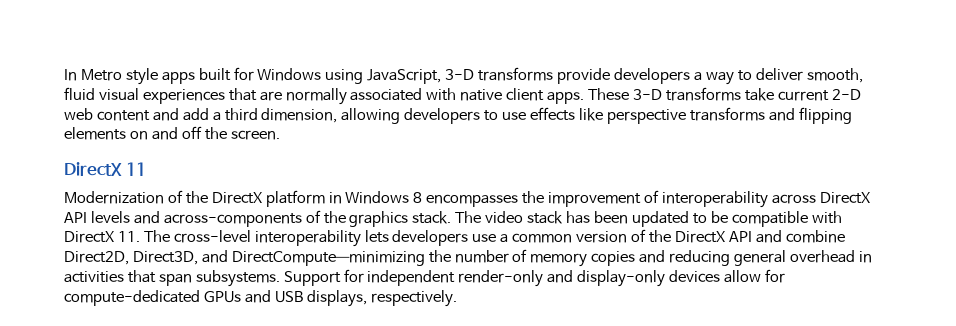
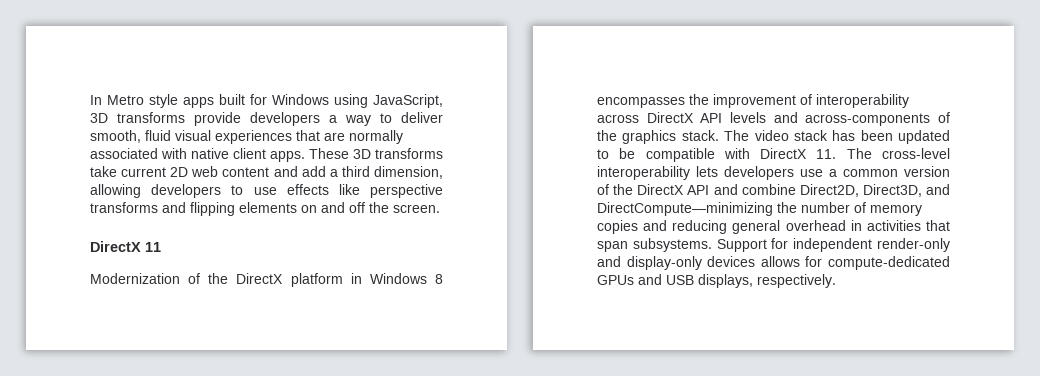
[445,69,475,80] 3-D -> [90,113,108,123] 3D
[632,89,662,100] 3-D -> [353,149,371,159] 3D
[831,89,861,100] 2-D -> [170,167,189,177] 2D
[724,270,762,283] allow -> [760,256,800,267] allows

